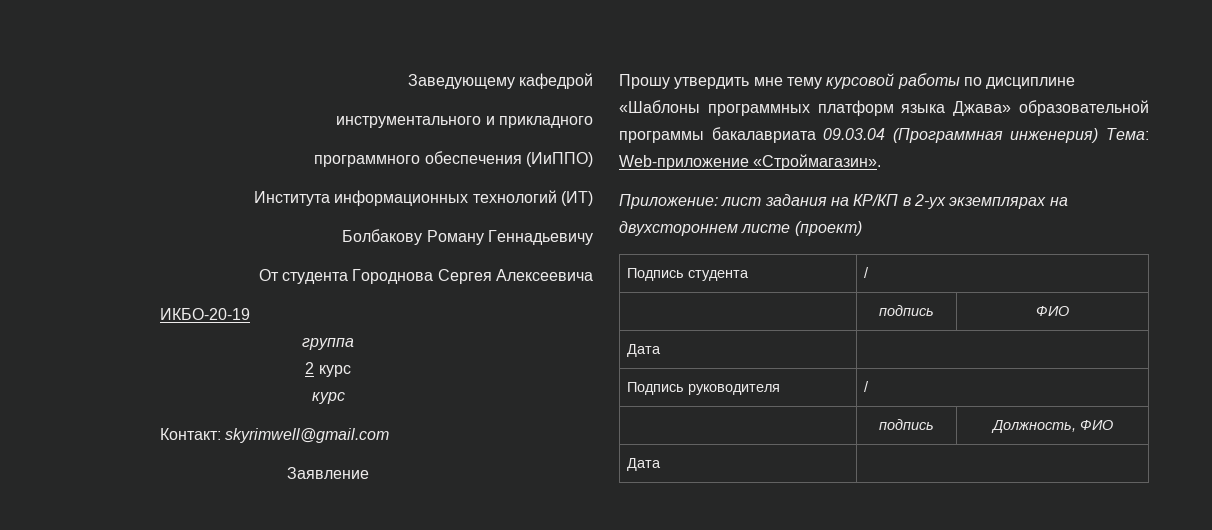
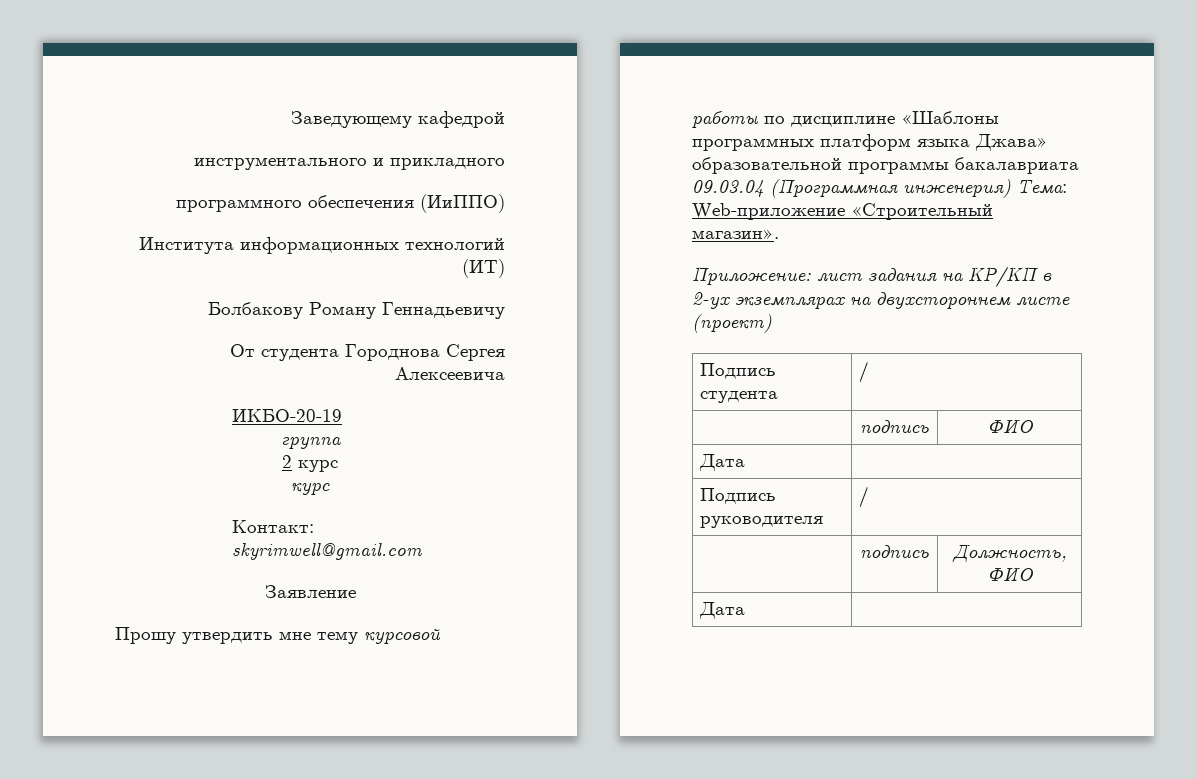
[753,154,882,170] «Строймагазин». -> [851,203,993,220] [692,229,779,239] «Строительный магазин».

